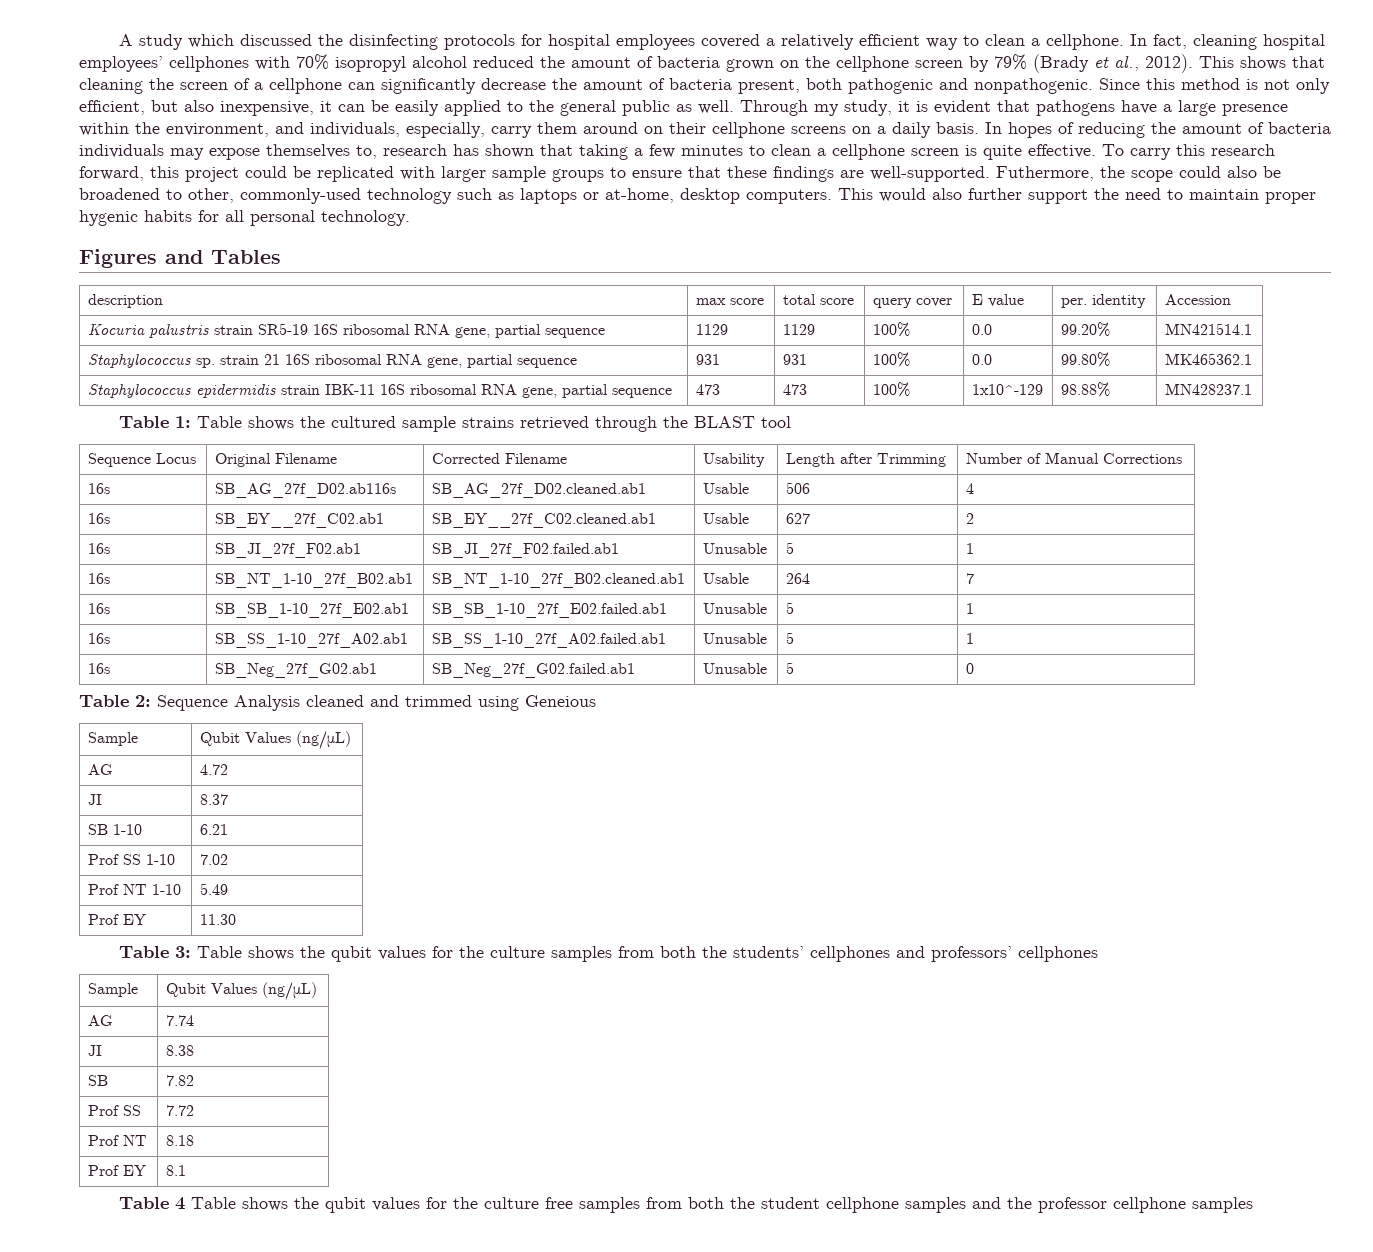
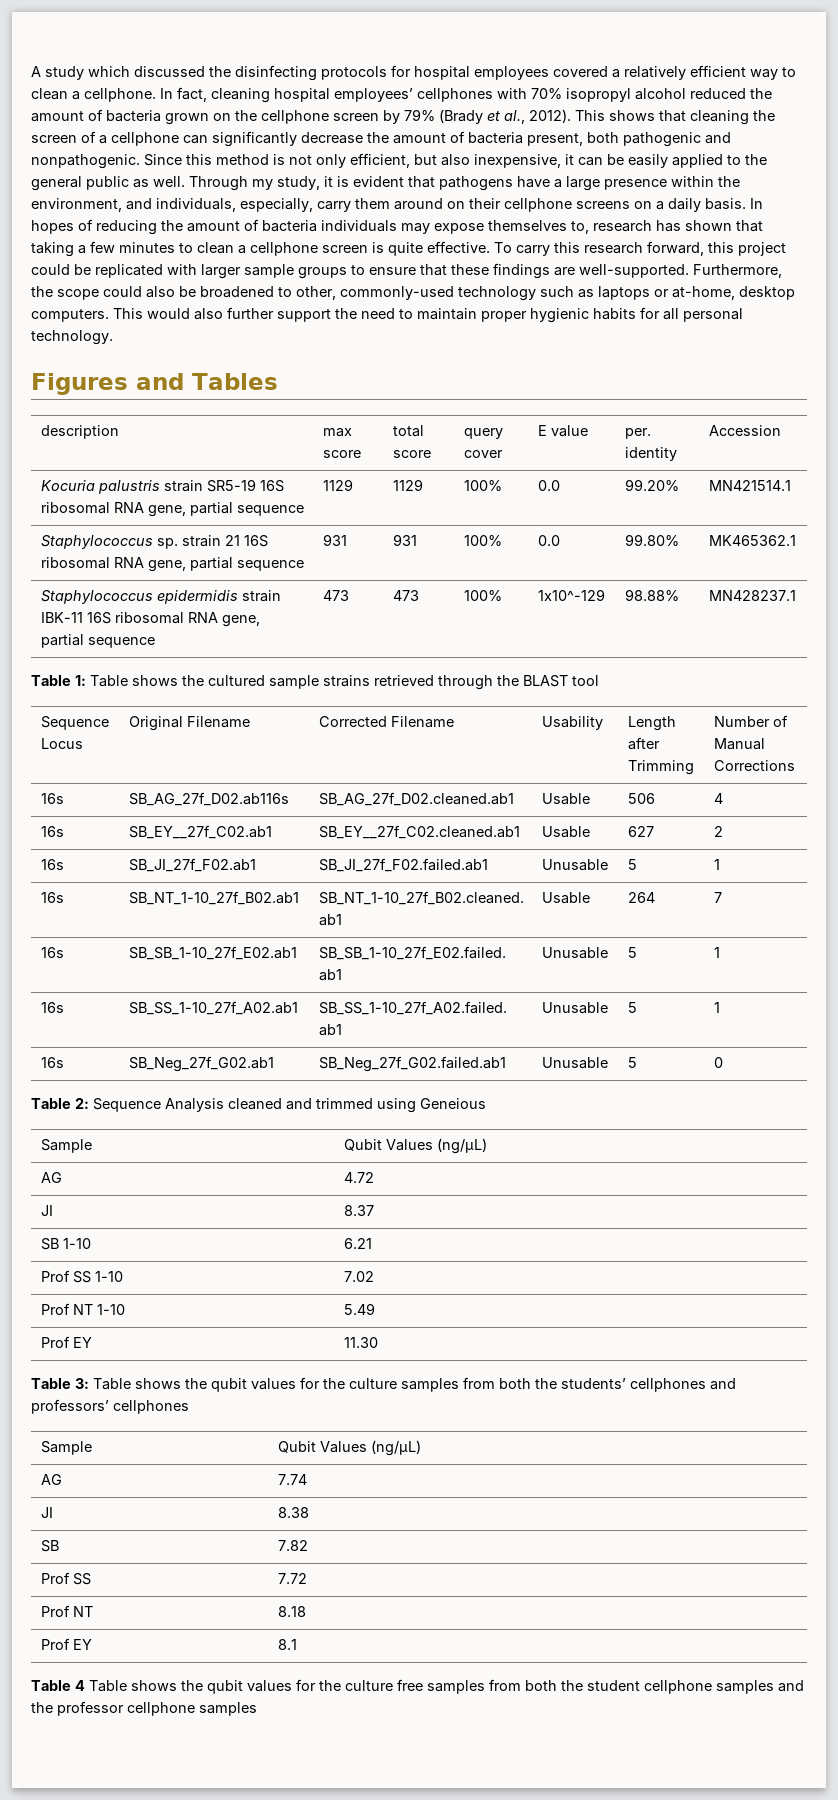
[996,166,1094,181] Futhermore, -> [693,264,782,278] Furthermore,
[79,210,138,226] hygenic -> [530,308,589,323] hygienic

